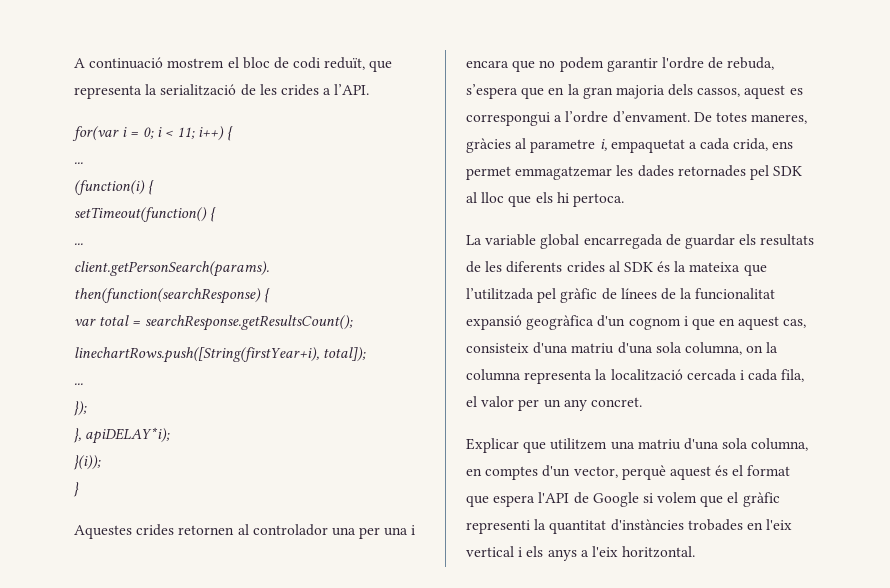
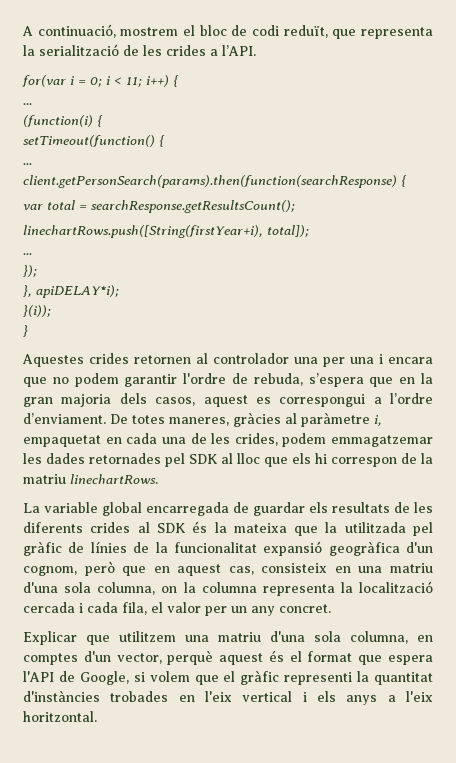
[89,57,164,69] continuació -> [37,24,116,38] continuació,
[697,88,741,97] cassos, -> [155,397,196,406] casos,
[612,111,690,123] d’envament. -> [23,413,106,424] d’enviament.
[530,139,596,153] parametre -> [301,412,370,427] paràmetre
[688,138,794,151] [466,166,511,180] a cada crida, ens permet -> [105,433,327,447] en cada una de les crides, podem
[572,193,624,207] pertoca. -> [331,453,433,467] [23,474,158,484] correspon de la matriu linechartRows.
[466,288,534,300] l’utilitzada -> [325,522,406,533] la utilitzada
[620,288,657,299] línees -> [90,541,127,553] línies
[628,316,688,330] cognom i -> [23,561,115,576] cognom, però
[533,342,569,354] d'una -> [334,566,383,573] en una
[592,492,639,507] Google -> [79,671,129,685] Google,

